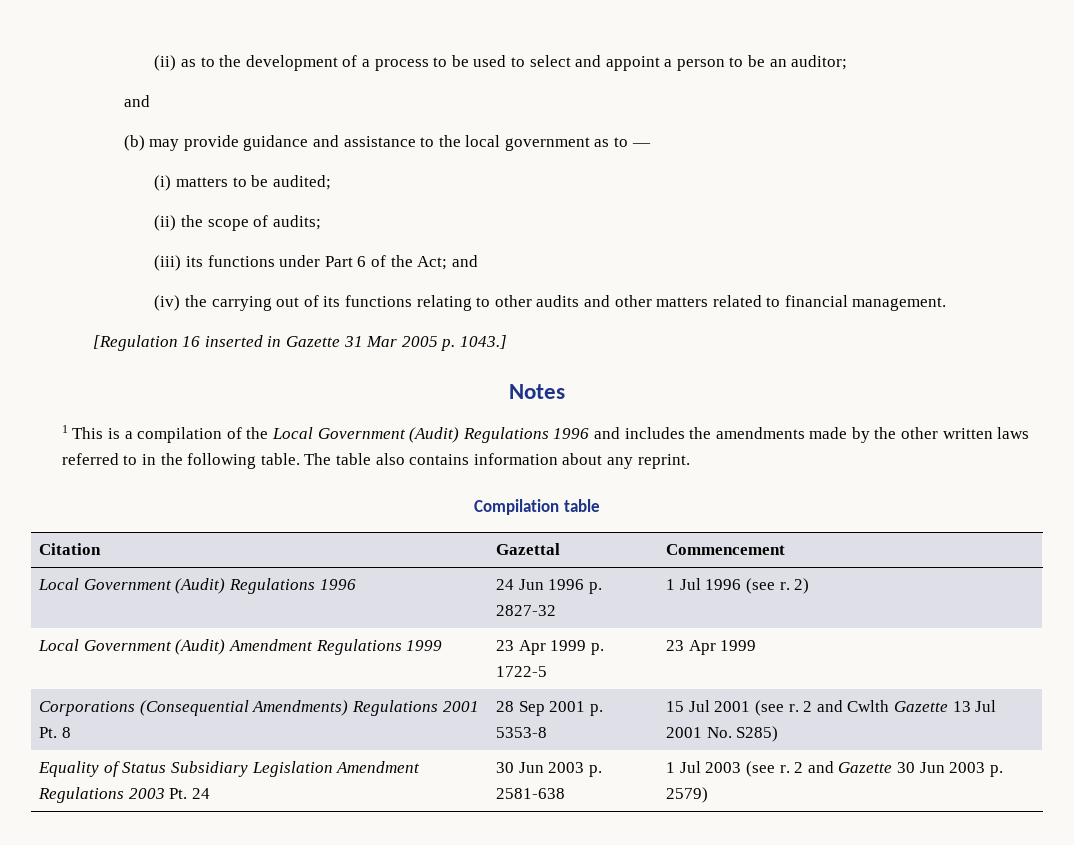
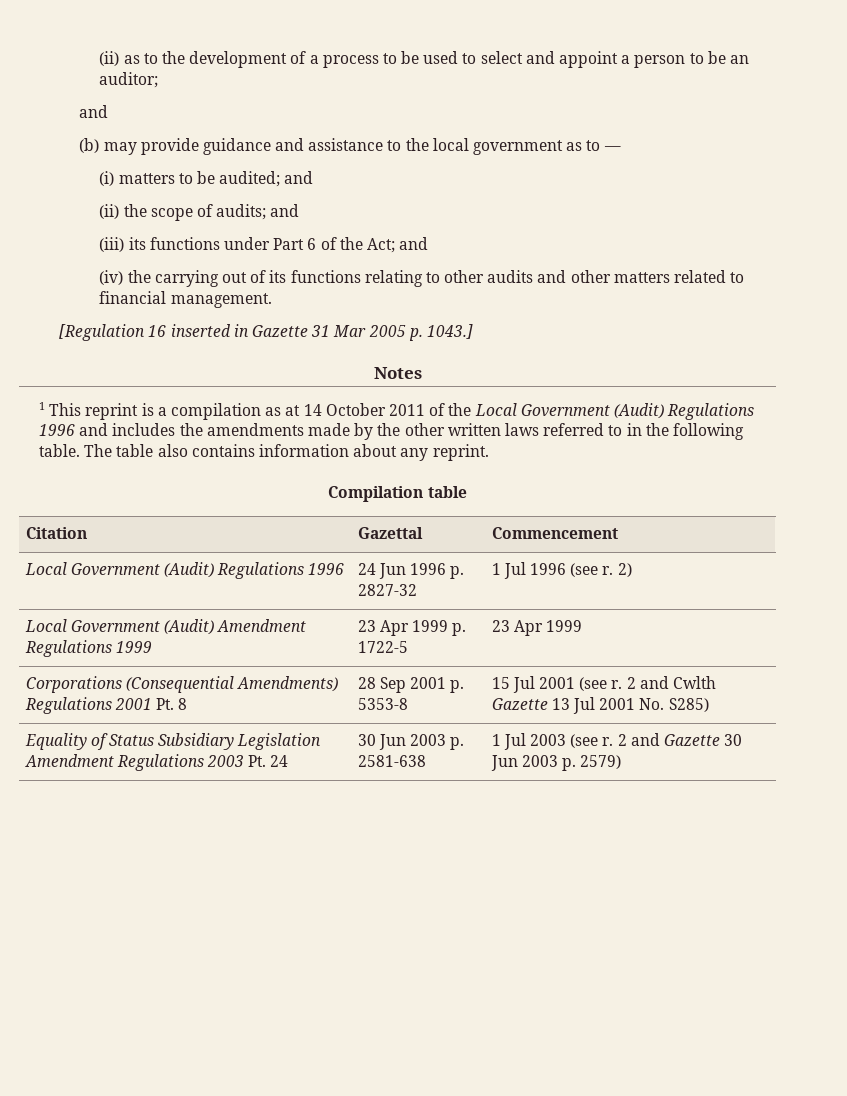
(331, 182) none -> [284,171,314,184] and
(321, 222) none -> [270,204,300,217] and
(104, 433) none -> [85,403,139,420] reprint
(223, 435) none -> [265,403,425,416] as at 14 October 2011

